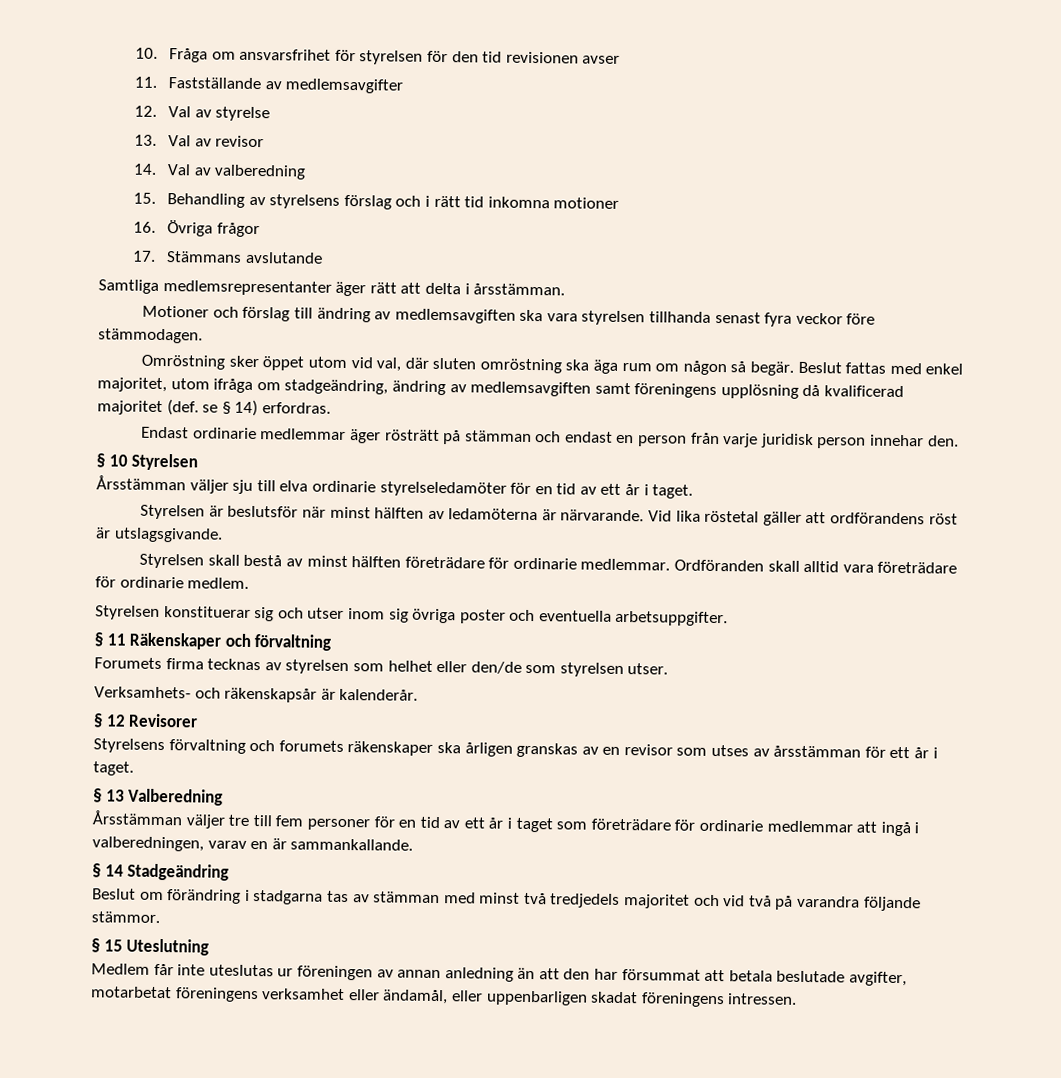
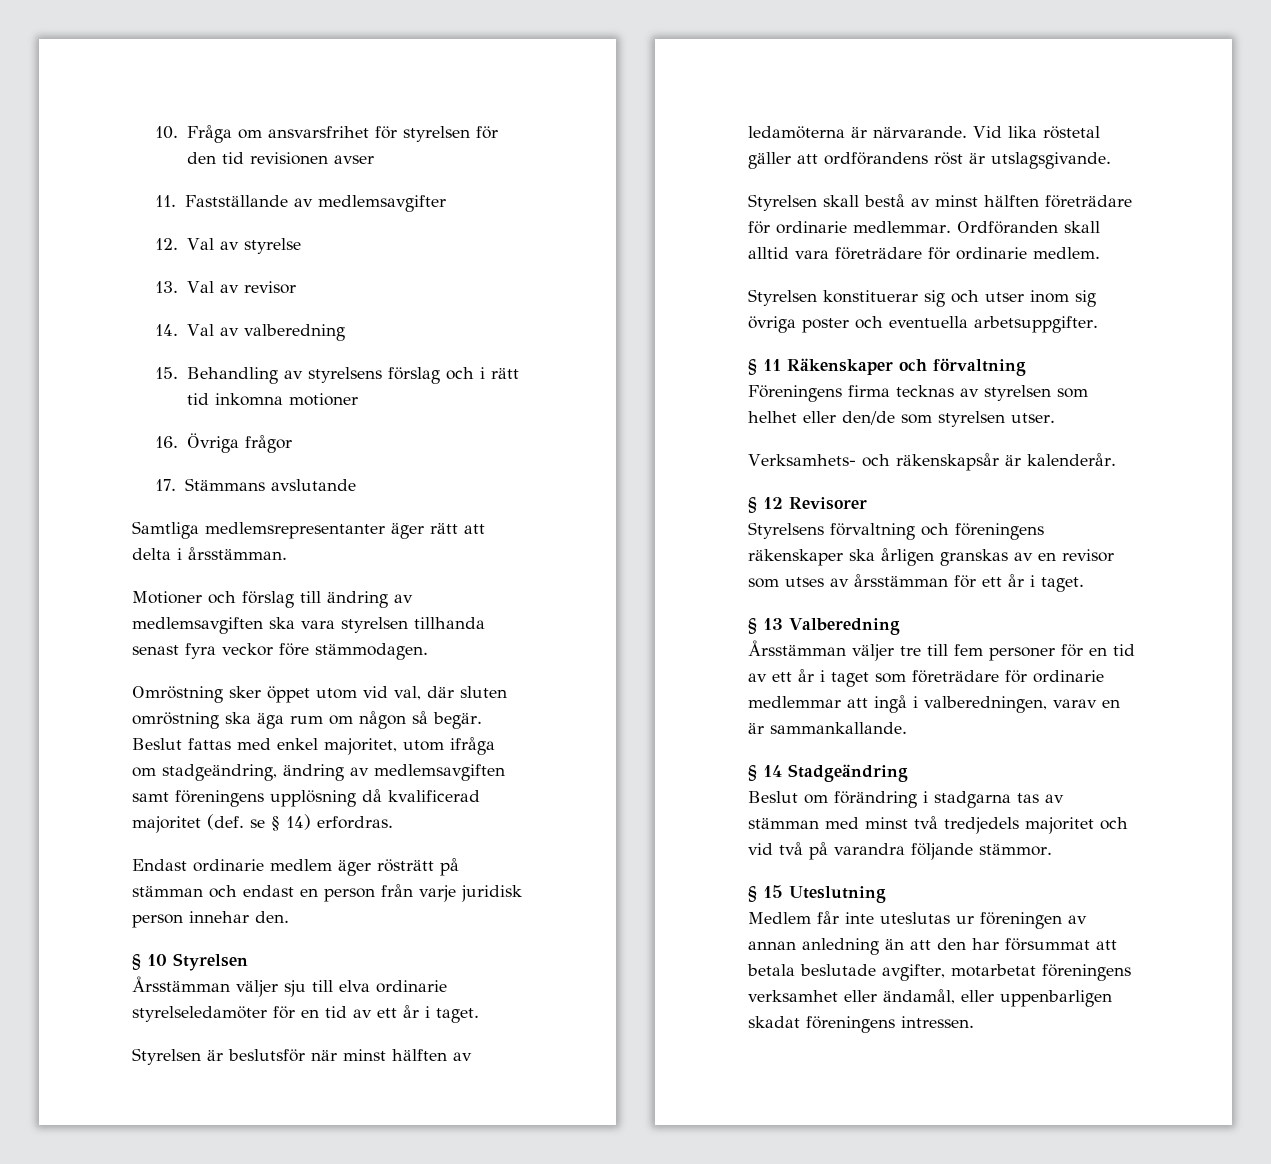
[260,428,347,440] medlemmar -> [270,859,332,871] medlem
[94,657,162,670] Forumets -> [748,385,842,402] Föreningens
[278,740,344,752] forumets -> [955,523,1044,540] föreningens

